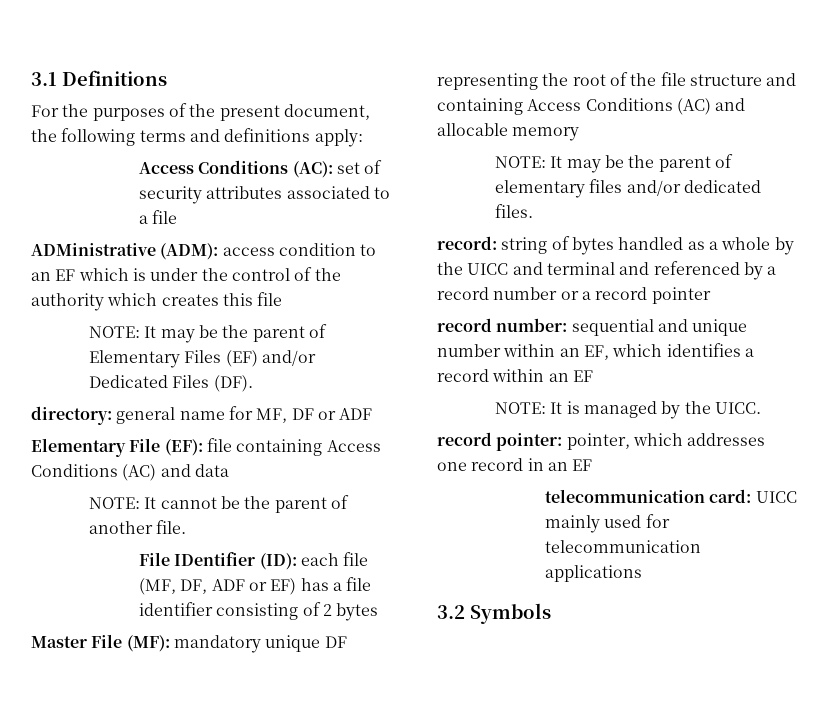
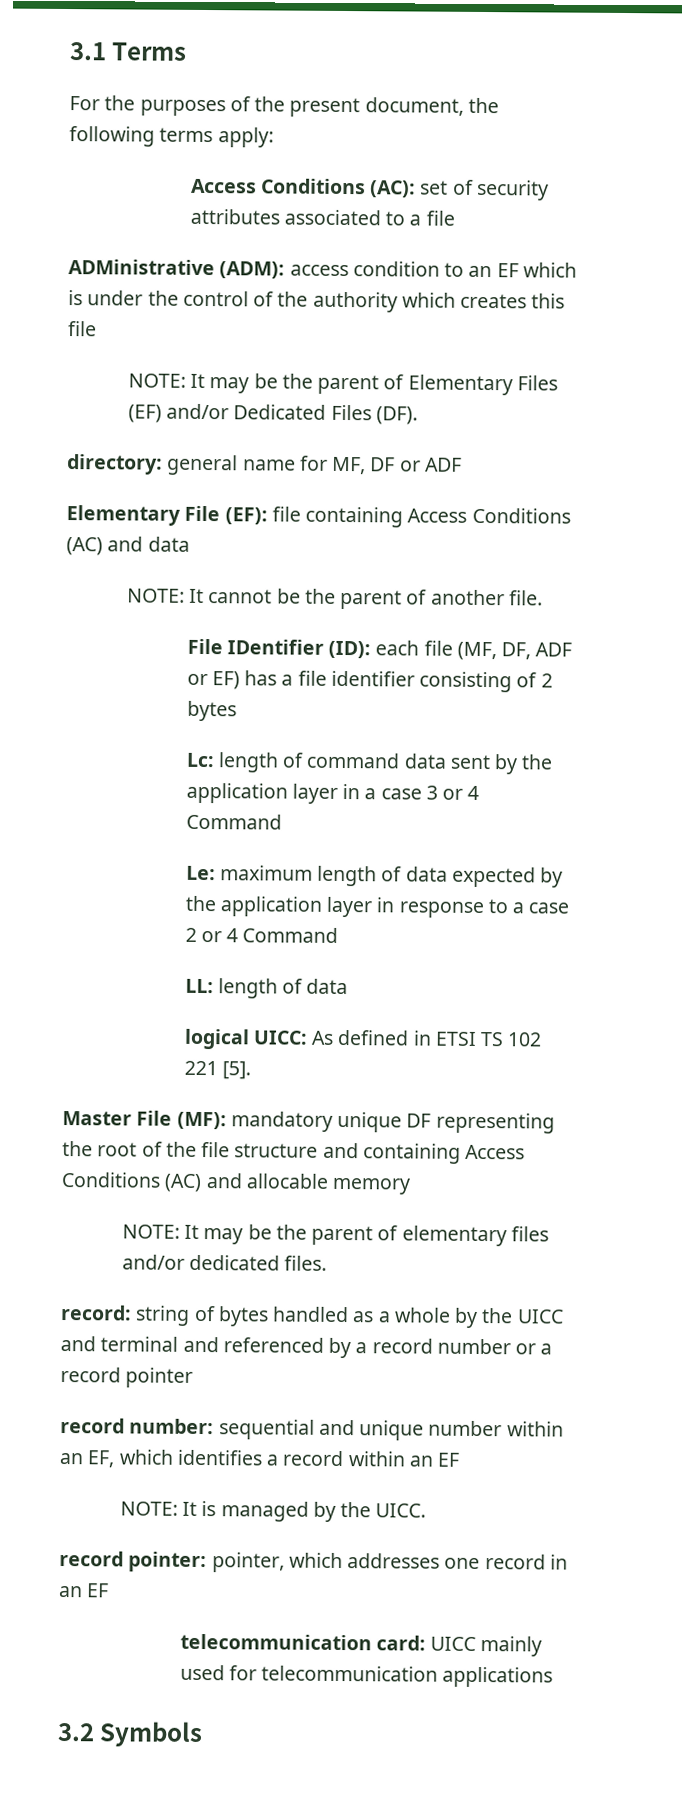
[62,70,167,86] Definitions -> [111,42,188,61] Terms
[189,128,311,142] and definitions -> (214, 135) none
(379, 612) none -> [185,752,554,775] [185,782,480,804] [185,813,282,830] [185,865,564,888] [184,895,570,919] [184,927,339,943] [184,978,349,999] [183,1028,543,1050] [183,1060,251,1080] // Lc: length of command data sent by the application layer in a case 3 or 4 Command // Le: maximum length of data expected by the application layer in response to a case 2 or 4 Command // LL: length of data // logical UICC: As defined in ETSI TS 102 221 [5].

